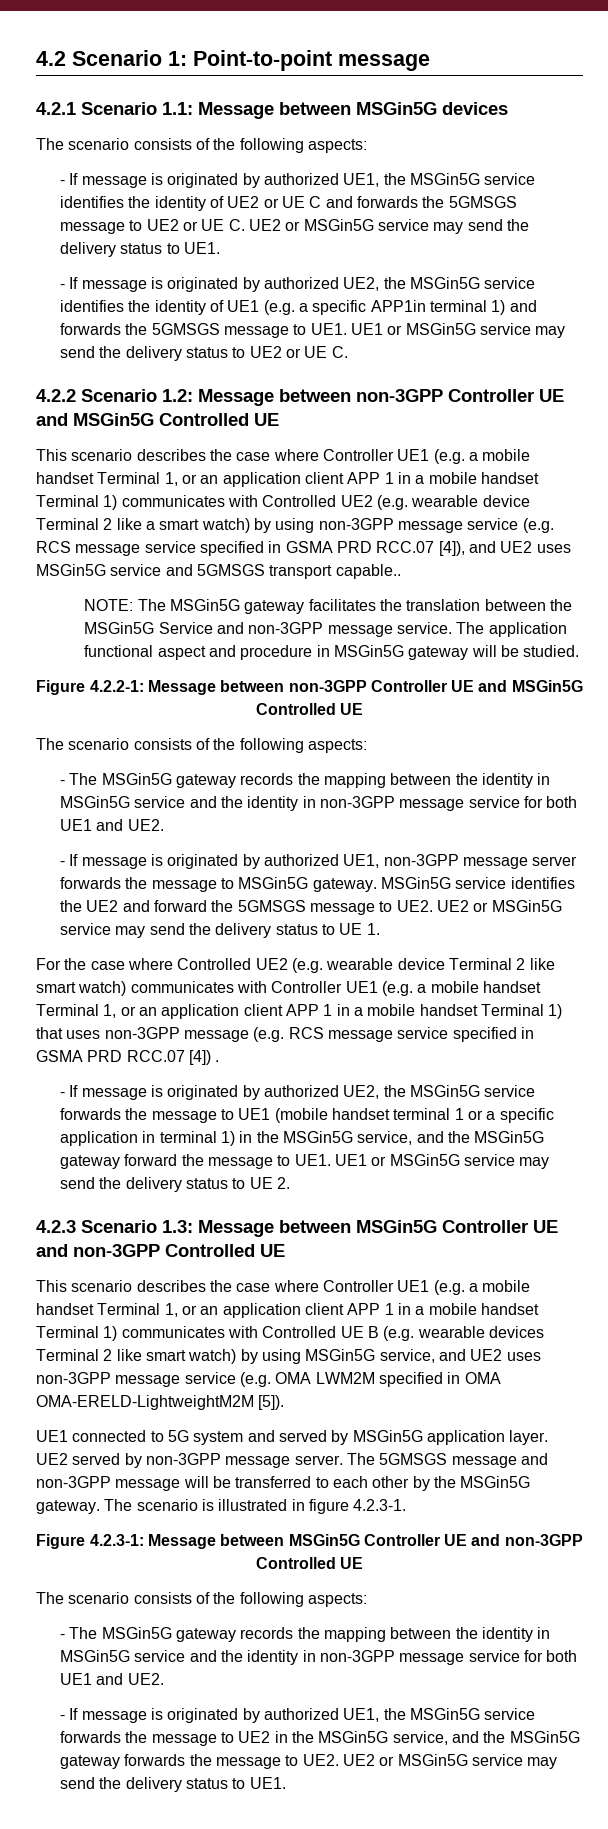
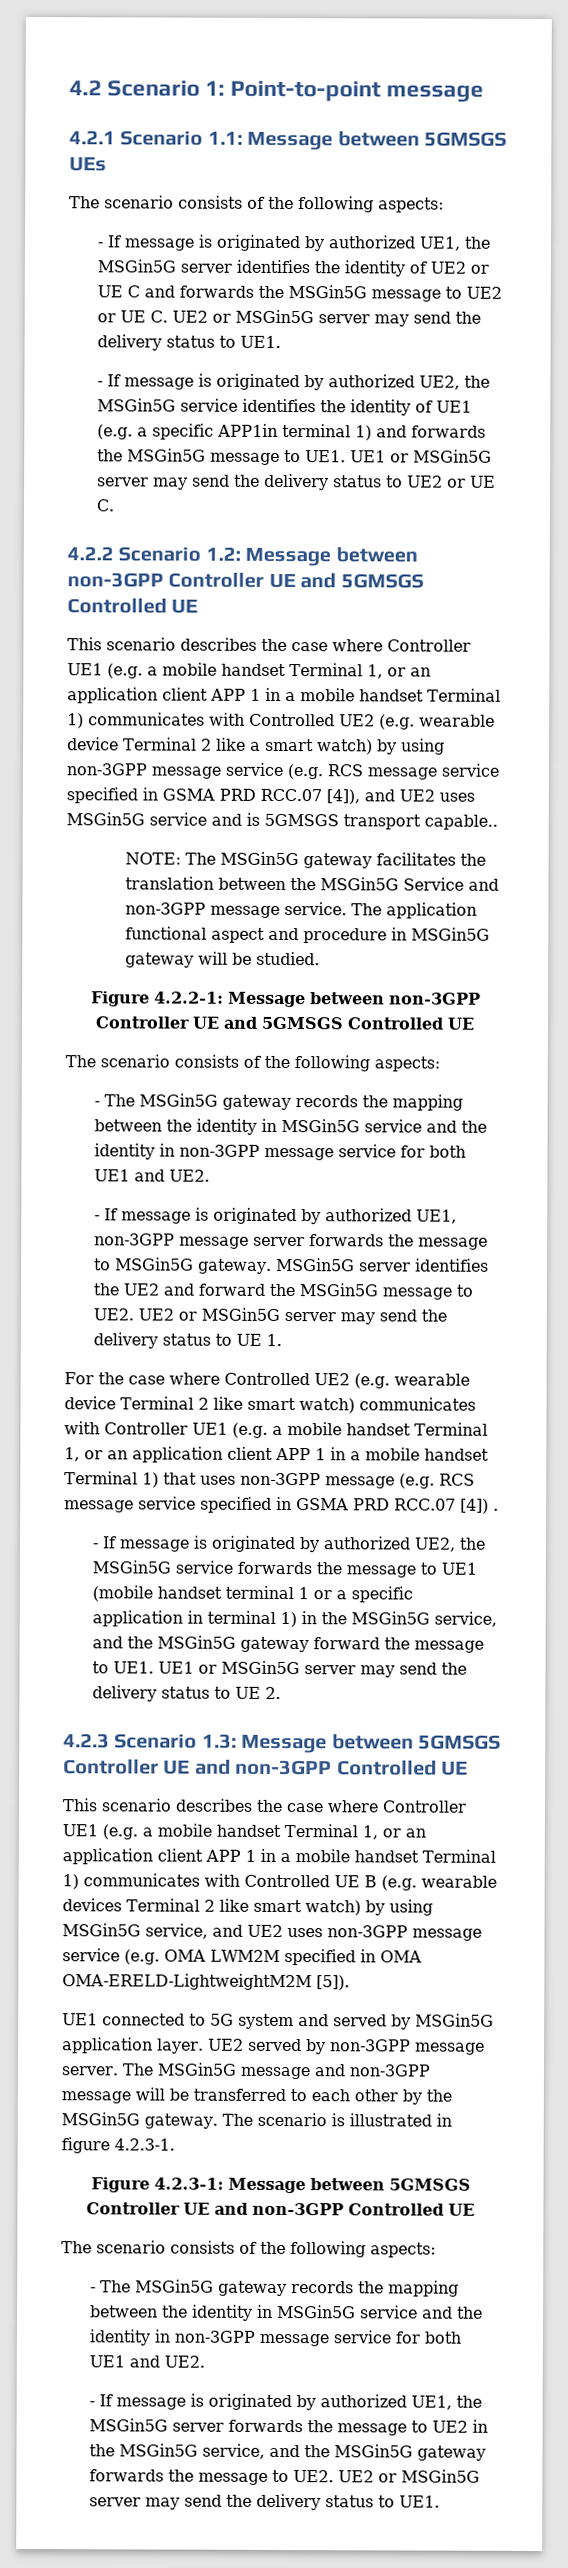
[356,102,508,115] MSGin5G devices -> [424,131,507,147] [69,157,107,172] 5GMSGS UEs
[484,173,536,185] service -> [180,263,233,273] server
[448,196,517,208] 5GMSGS -> [288,285,368,299] MSGin5G
[378,219,430,231] service -> [318,314,371,324] server
[151,323,532,338] 5GMSGS message to UE1. UE1 or MSGin5G service -> [127,448,493,465] [97,477,150,487] MSGin5G message to UE1. UE1 or MSGin5G server
[73,413,154,426] MSGin5G -> [340,573,424,589] 5GMSGS
(193, 570) none -> [246,812,260,826] is
[511,680,583,692] MSGin5G -> [261,1016,344,1030] 5GMSGS
[455,877,507,889] service -> [359,1262,412,1272] server
[237,900,562,915] [60,923,112,935] 5GMSGS message to UE2. UE2 or MSGin5G service -> [299,1283,474,1300] [93,1307,337,1322] MSGin5G message to UE2. UE2 or MSGin5G server
[464,1154,516,1166] service -> [304,1665,357,1675] server
[356,1220,437,1233] MSGin5G -> [418,1734,501,1750] 5GMSGS
[379,1453,448,1465] 5GMSGS -> [156,2062,237,2076] MSGin5G
[288,1534,360,1546] MSGin5G -> [388,2178,471,2191] 5GMSGS
[484,1708,536,1720] service -> [172,2422,225,2432] server
[472,1754,524,1766] service -> [89,2497,142,2507] server

